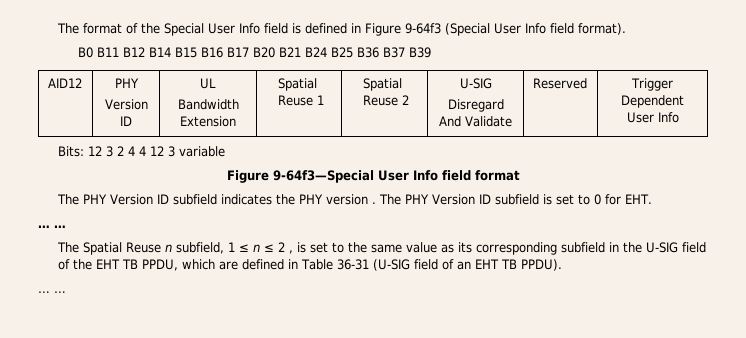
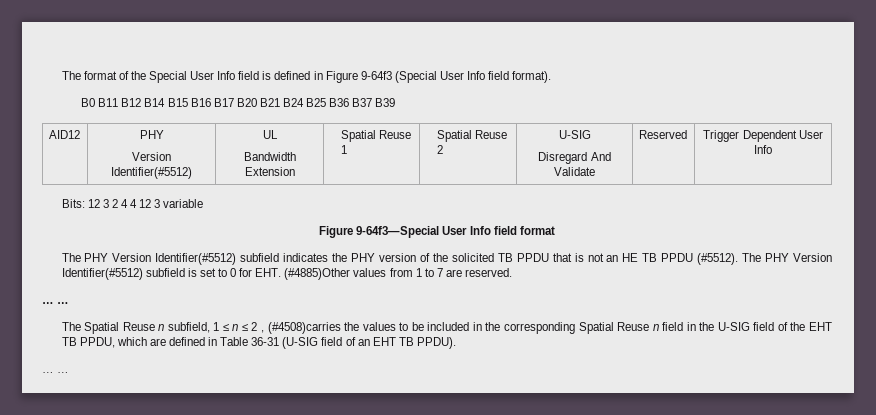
[120,116,132,126] ID -> [111,167,192,179] Identifier(#5512)
[157,194,170,204] ID -> [155,253,237,265] Identifier(#5512)
[372,194,492,205] . The PHY Version ID -> [419,253,832,265] [61,268,143,280] of the solicited TB PPDU that is not an HE TB PPDU (#5512). The PHY Version Identifier(#5512)
(653, 199) none -> [284,268,513,280] (#4885)Other values from 1 to 7 are reserved.
[297,242,606,255] is set to the same value as its corresponding subfield -> [267,322,684,334] (#4508)carries the values to be included in the corresponding Spatial Reuse n field

